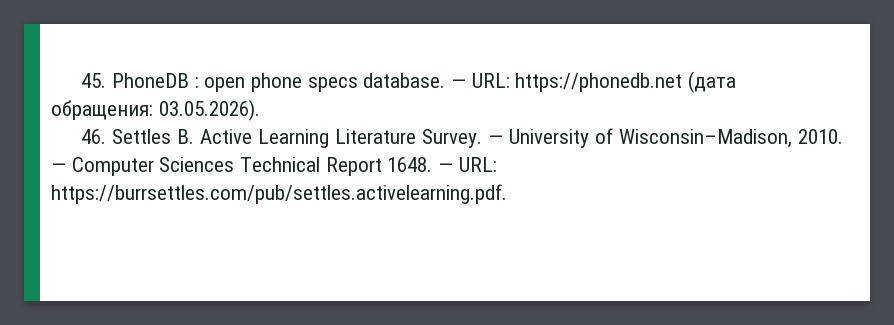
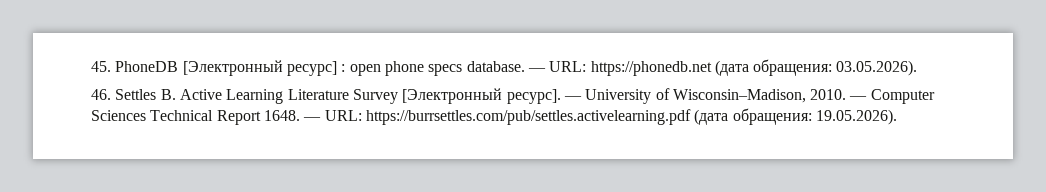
(189, 80) none -> [182,60,337,76] [Электронный ресурс]
[422,129,483,148] Survey. -> [352,88,561,104] Survey [Электронный ресурс].
[51,184,507,204] https://burrsettles.com/pub/settles.activelearning.pdf. -> [365,108,897,125] https://burrsettles.com/pub/settles.activelearning.pdf (дата обращения: 19.05.2026).

